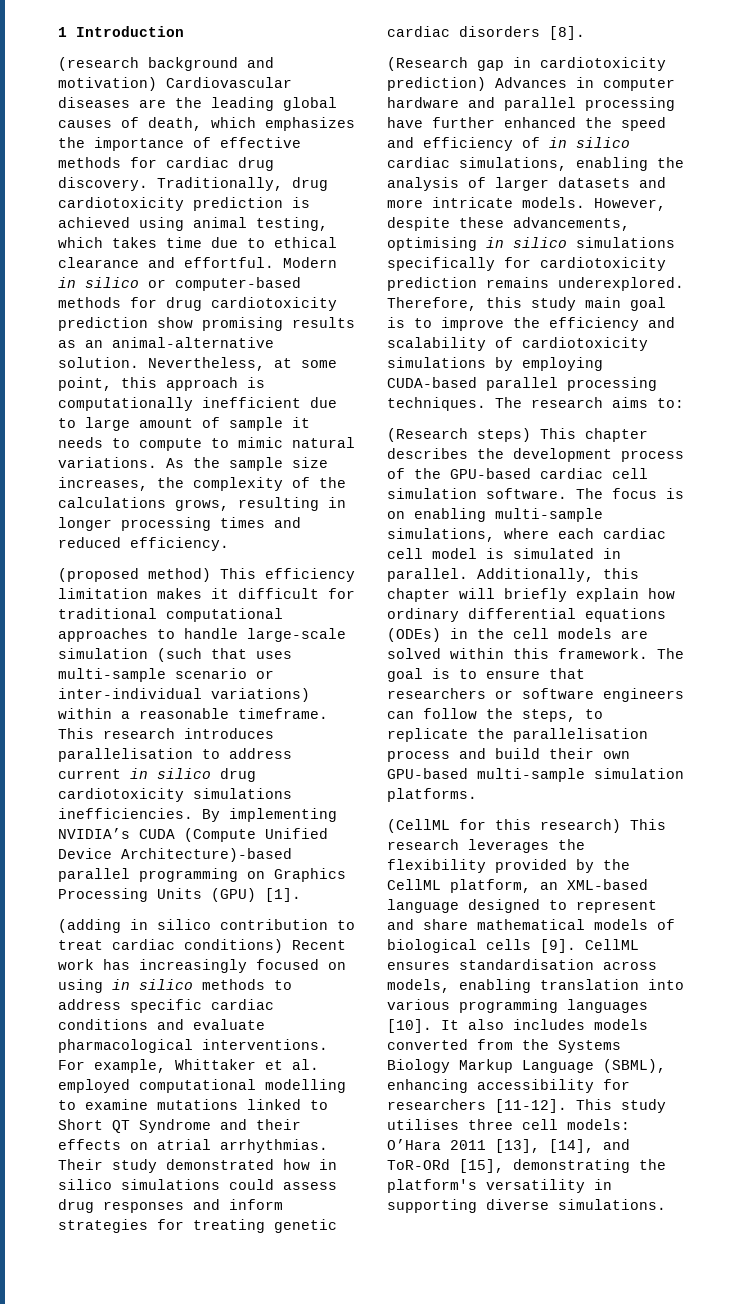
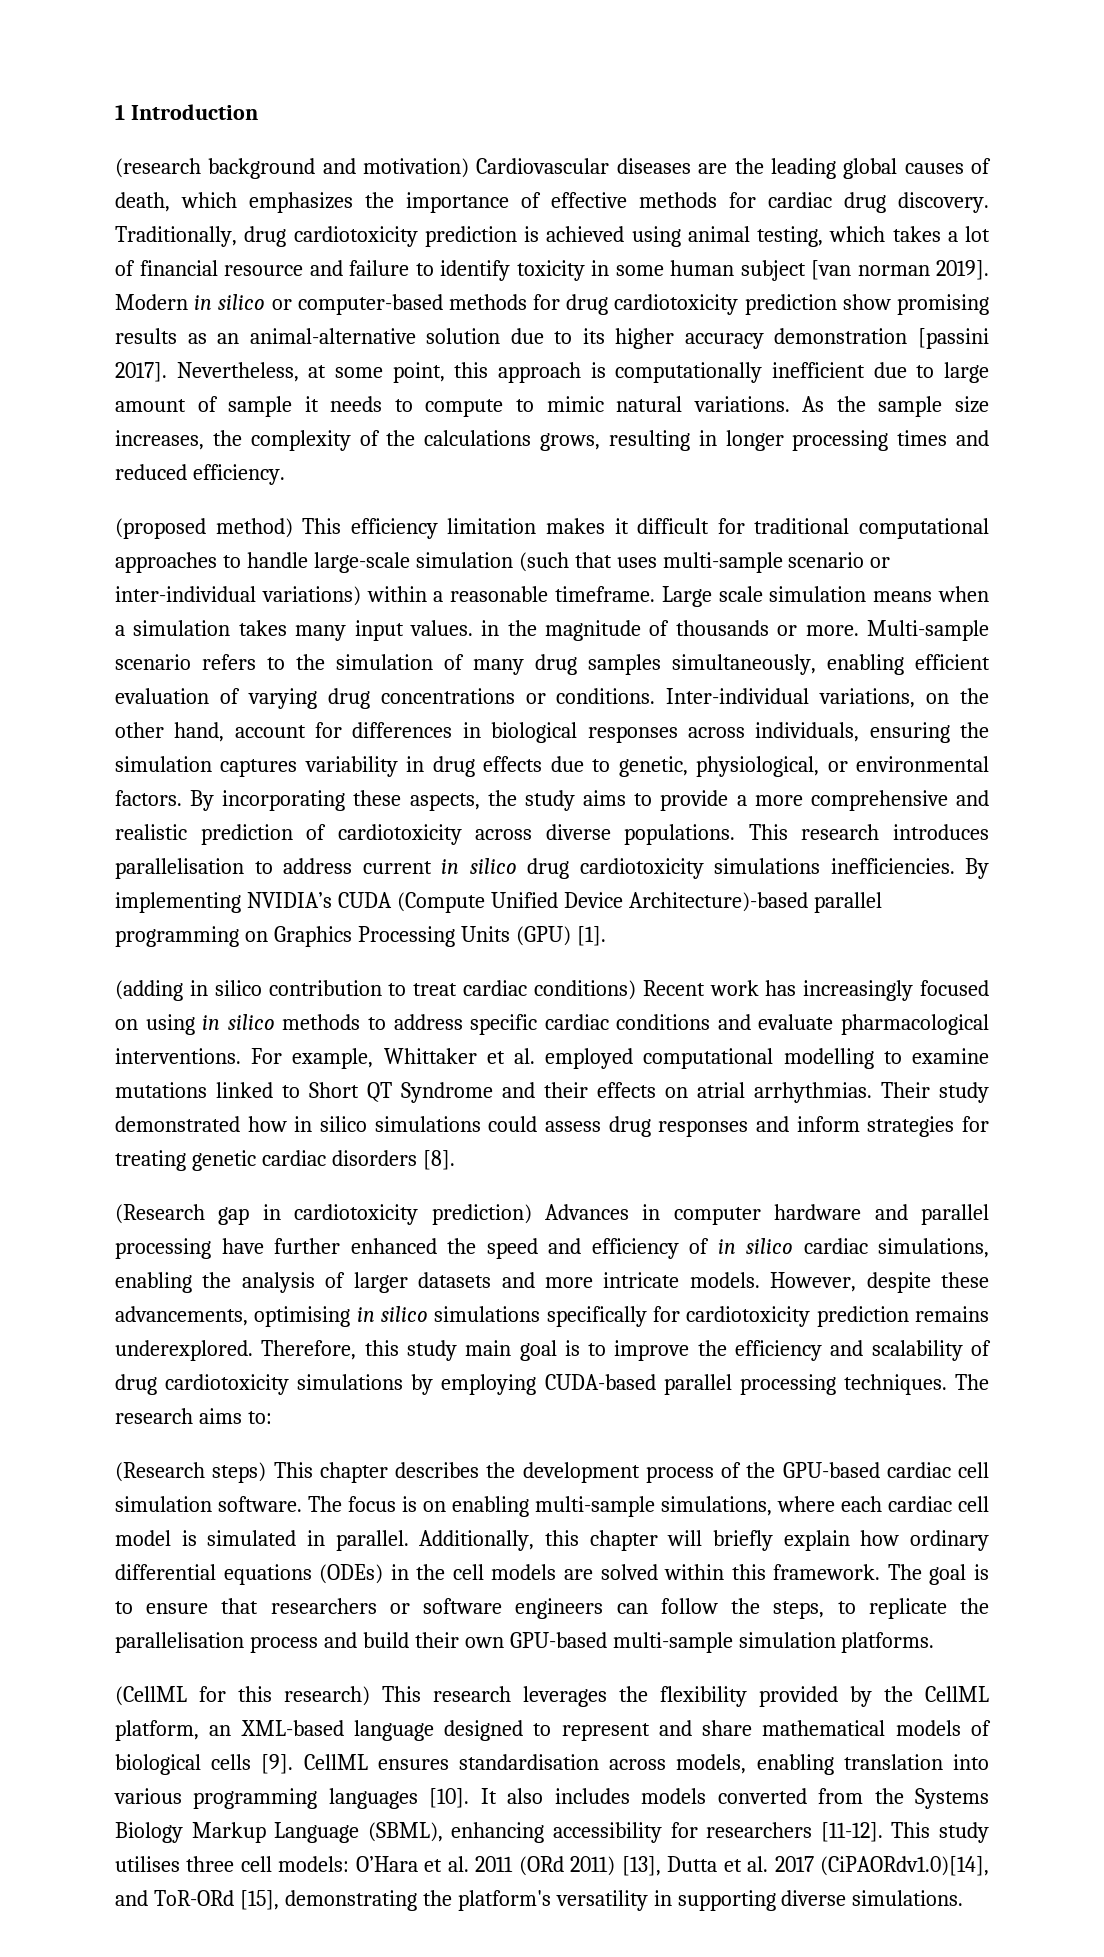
[166,237,337,248] [58,257,274,268] time due to ethical clearance and effortful. -> [947,226,990,242] [115,260,989,281] a lot of financial resource and failure to identify toxicity in some human subject [van norman 2019].
[58,357,139,368] solution. -> [426,328,989,349] [115,362,167,382] solution due to its higher accuracy demonstration [passini 2017].
(328, 713) none -> [661,586,989,607] [115,620,989,641] [115,654,990,675] [115,688,989,709] [115,722,990,743] [115,756,989,777] [115,790,990,811] [115,824,736,845] Large scale simulation means when a simulation takes many input values. in the magnitude of thousands or more. Multi-sample scenario refers to the simulation of many drug samples simultaneously, enabling efficient evaluation of varying drug concentrations or conditions. Inter-individual variations, on the other hand, account for differences in biological responses across individuals, ensuring the simulation captures variability in drug effects due to genetic, physiological, or environmental factors. By incorporating these aspects, the study aims to provide a more comprehensive and realistic prediction of cardiotoxicity across diverse populations.
(513, 342) none -> [115,1374,157,1395] drug
[450,1139,594,1153] 2011 [13], [14], -> [424,1856,989,1876] et al. 2011 (ORd 2011) [13], Dutta et al. 2017 (CiPAORdv1.0)[14],

